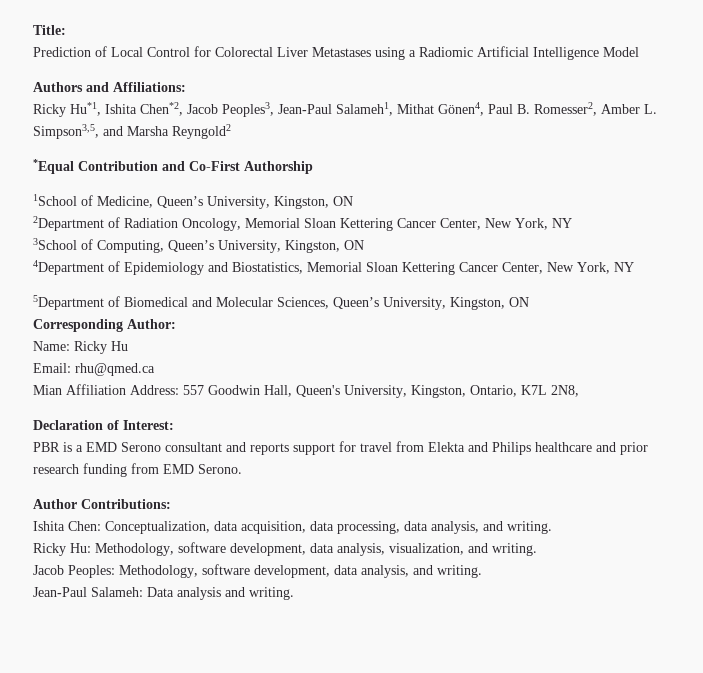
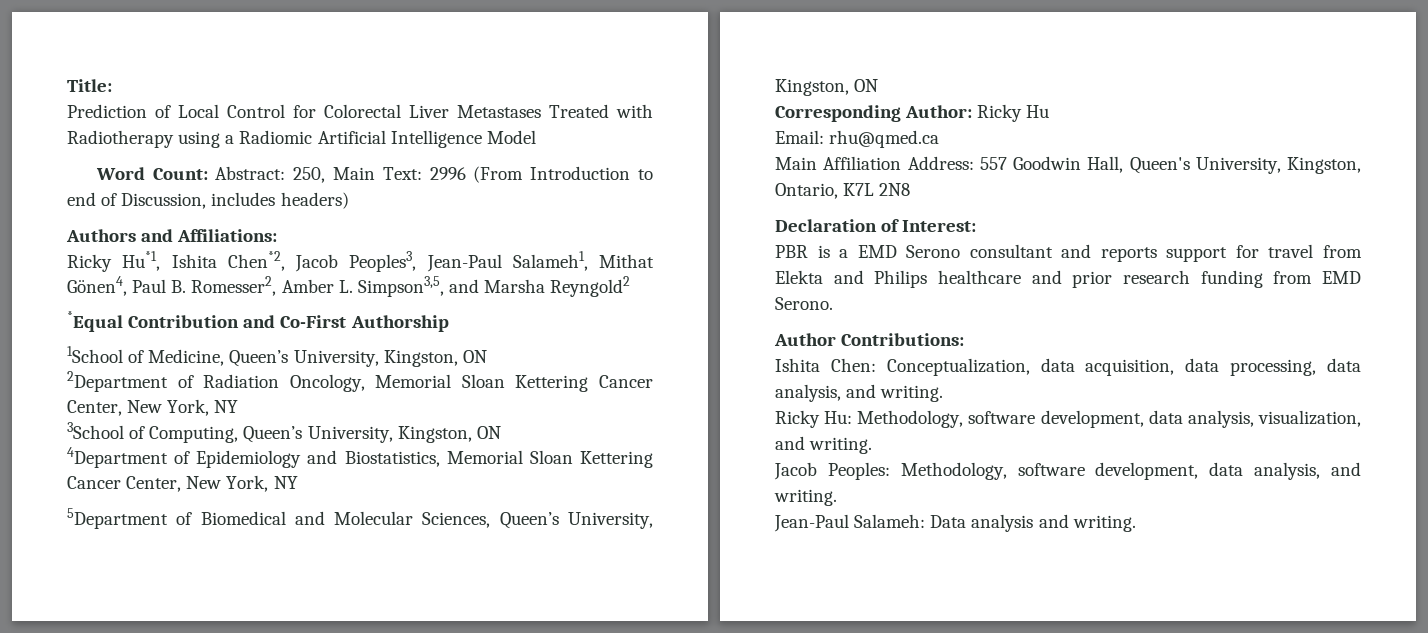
(371, 52) none -> [549,104,653,118] [67,130,174,148] Treated with Radiotherapy
(639, 52) none -> [95,166,653,183] [67,192,349,209] // Word Count: Abstract: 250, Main Text: 2996 (From Introduction to end of Discussion, includes headers)
[33,341,70,351] // Name: -> (973, 111) none
[33,385,62,395] Mian -> [775,157,817,170] Main
[551,385,579,397] 2N8, -> [879,183,911,196] 2N8

